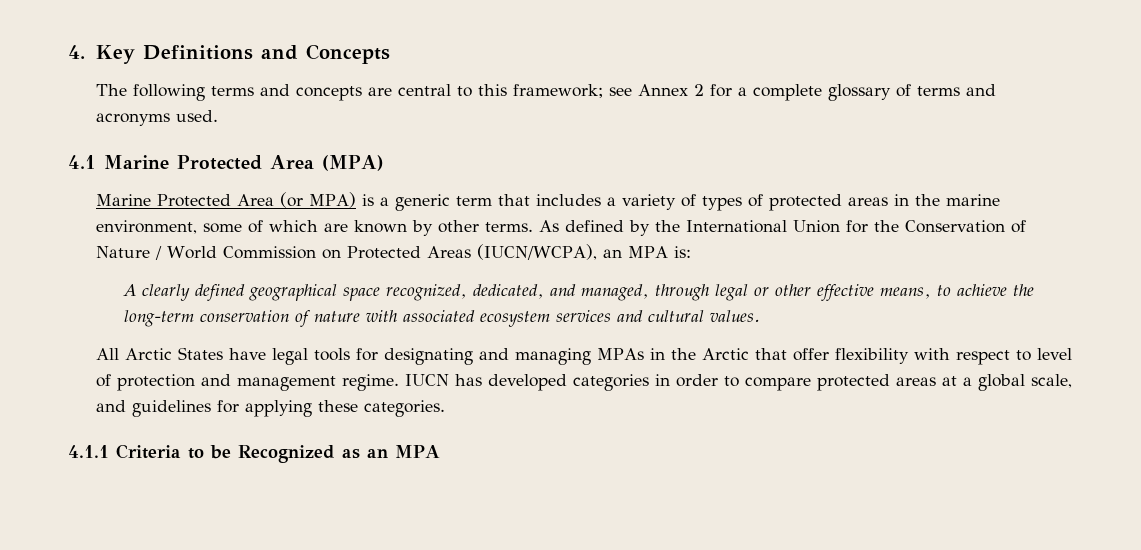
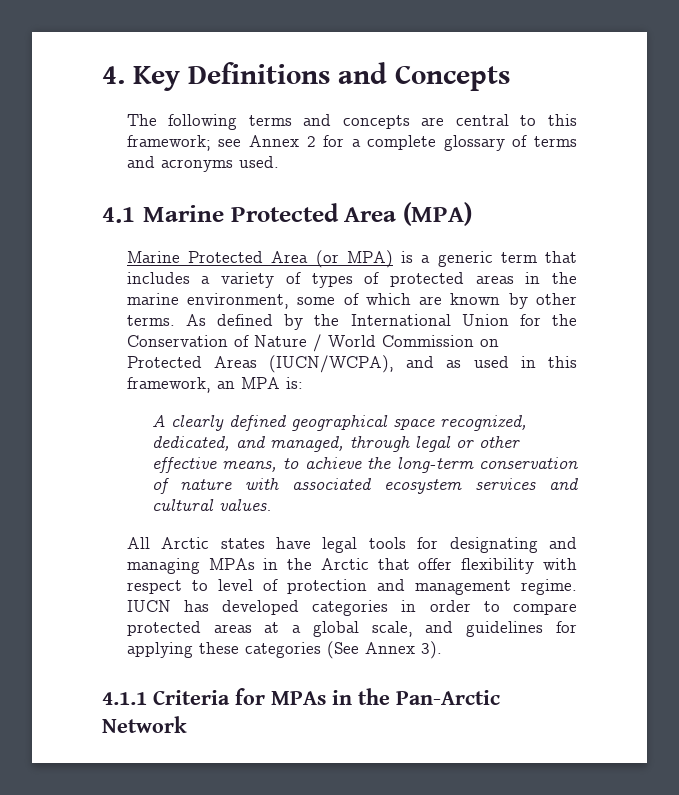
(598, 252) none -> [406,356,577,368] [126,377,211,393] and as used in this framework,
[178,347,224,360] States -> [220,538,265,549] states
[364,400,446,417] [68,444,440,463] categories. // 4.1.1 Criteria to be Recognized as an MPA -> [244,641,442,659] [102,688,500,705] [102,716,187,733] categories (See Annex 3). // 4.1.1 Criteria for MPAs in the Pan-Arctic Network

